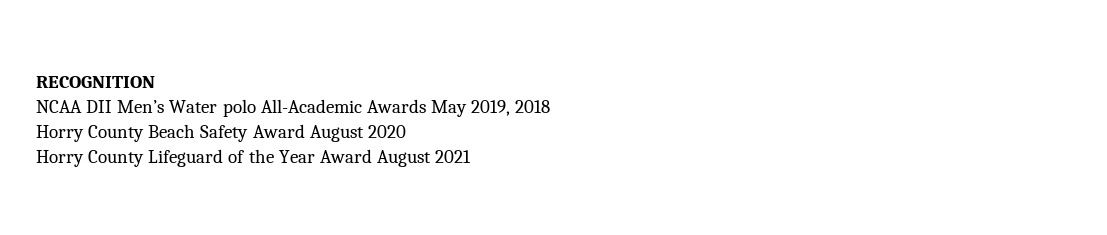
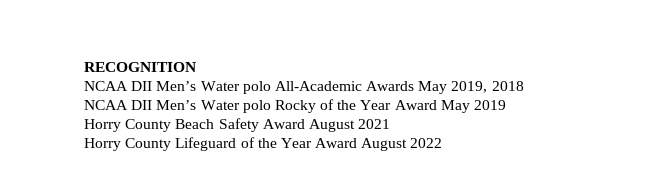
(551, 106) none -> [84,99,507,113] // NCAA DII Men’s Water polo Rocky of the Year Award May 2019
[367,125,406,138] 2020 -> [358,119,391,129] 2021
[435,150,472,163] 2021 -> [410,138,443,148] 2022

